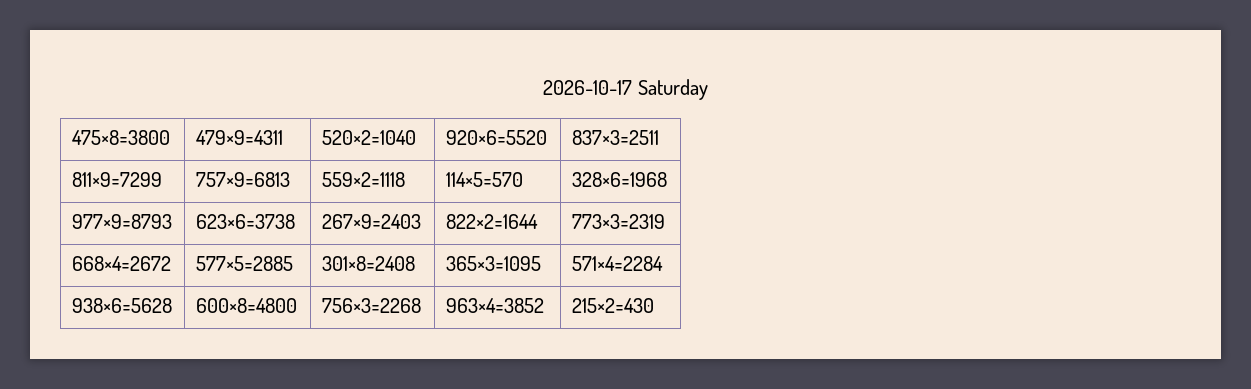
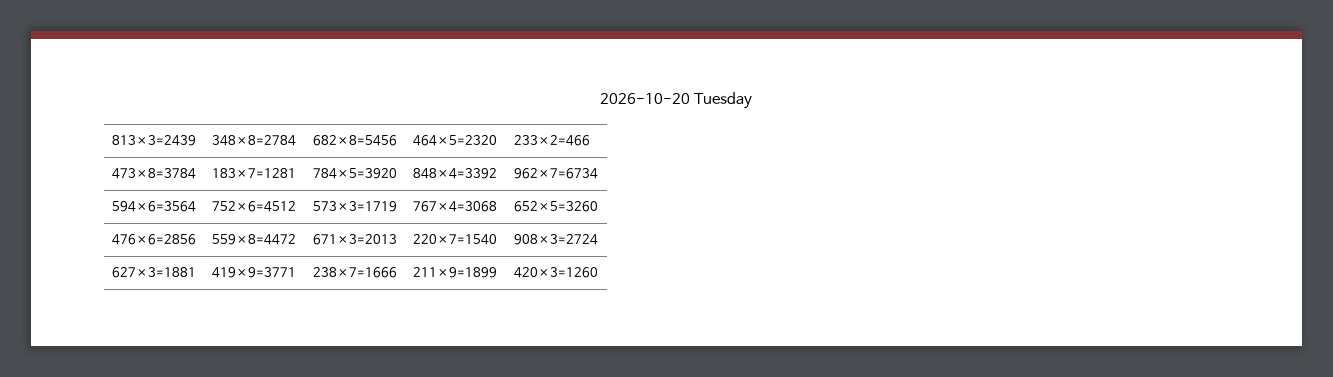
[543,79,708,100] [71,130,170,145] [195,130,283,145] [321,130,416,145] [445,130,547,145] [571,130,659,145] [71,172,162,187] [195,172,290,187] [321,172,405,187] [445,172,523,187] [571,172,667,187] [71,214,172,229] [195,214,295,229] [321,214,421,229] [445,214,538,229] [571,214,665,229] [71,256,171,271] [195,256,293,271] [321,256,415,271] [445,256,541,271] [571,256,663,271] [71,298,172,313] [195,298,297,313] [321,298,421,313] [445,298,544,313] [571,298,654,313] 2026-10-17 Saturday // 475×8=3800 | 479×9=4311 | 520×2=1040 | 920×6=5520 | 837×3=2511 // 811×9=7299 | 757×9=6813 | 559×2=1118 | 114×5=570 | 328×6=1968 // 977×9=8793 | 623×6=3738 | 267×9=2403 | 822×2=1644 | 773×3=2319 // 668×4=2672 | 577×5=2885 | 301×8=2408 | 365×3=1095 | 571×4=2284 // 938×6=5628 | 600×8=4800 | 756×3=2268 | 963×4=3852 | 215×2=430 -> [600,92,752,109] [111,135,196,146] [211,135,296,146] [312,135,397,146] [412,135,497,146] [513,135,590,146] [111,168,196,179] [211,168,296,178] [312,168,397,179] [412,168,497,179] [513,168,598,179] [111,201,196,212] [211,201,296,212] [312,201,397,212] [412,201,497,212] [513,201,598,212] [111,234,196,245] [211,234,296,245] [312,234,397,245] [412,234,497,245] [513,234,598,245] [111,267,196,278] [211,267,296,278] [312,267,397,278] [412,267,497,278] [513,267,598,278] 2026-10-20 Tuesday // 813×3=2439 | 348×8=2784 | 682×8=5456 | 464×5=2320 | 233×2=466 // 473×8=3784 | 183×7=1281 | 784×5=3920 | 848×4=3392 | 962×7=6734 // 594×6=3564 | 752×6=4512 | 573×3=1719 | 767×4=3068 | 652×5=3260 // 476×6=2856 | 559×8=4472 | 671×3=2013 | 220×7=1540 | 908×3=2724 // 627×3=1881 | 419×9=3771 | 238×7=1666 | 211×9=1899 | 420×3=1260

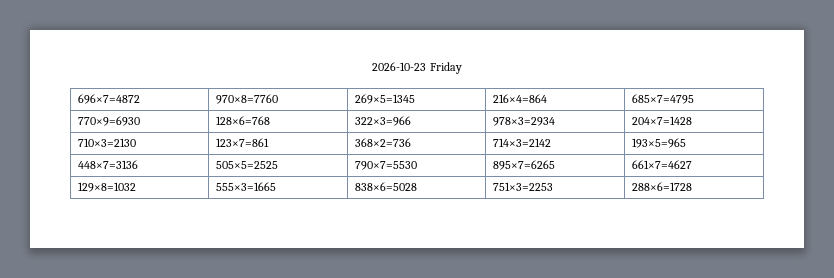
[600,92,752,109] [111,135,196,146] [211,135,296,146] [312,135,397,146] [412,135,497,146] [513,135,590,146] [111,168,196,179] [211,168,296,178] [312,168,397,179] [412,168,497,179] [513,168,598,179] [111,201,196,212] [211,201,296,212] [312,201,397,212] [412,201,497,212] [513,201,598,212] [111,234,196,245] [211,234,296,245] [312,234,397,245] [412,234,497,245] [513,234,598,245] [111,267,196,278] [211,267,296,278] [312,267,397,278] [412,267,497,278] [513,267,598,278] 2026-10-20 Tuesday // 813×3=2439 | 348×8=2784 | 682×8=5456 | 464×5=2320 | 233×2=466 // 473×8=3784 | 183×7=1281 | 784×5=3920 | 848×4=3392 | 962×7=6734 // 594×6=3564 | 752×6=4512 | 573×3=1719 | 767×4=3068 | 652×5=3260 // 476×6=2856 | 559×8=4472 | 671×3=2013 | 220×7=1540 | 908×3=2724 // 627×3=1881 | 419×9=3771 | 238×7=1666 | 211×9=1899 | 420×3=1260 -> [372,62,462,74] [78,94,141,104] [216,94,279,104] [355,94,416,104] [493,94,548,103] [632,94,695,104] [78,116,141,126] [216,116,271,125] [355,116,412,126] [493,117,556,126] [632,116,693,125] [78,138,137,147] [216,138,270,147] [355,138,412,147] [493,138,552,147] [632,138,687,148] [78,160,139,169] [216,161,279,169] [355,161,418,170] [493,160,556,170] [632,160,693,169] [78,182,137,192] [216,182,277,191] [355,182,418,191] [493,182,554,191] [632,182,693,191] 2026-10-23 Friday // 696×7=4872 | 970×8=7760 | 269×5=1345 | 216×4=864 | 685×7=4795 // 770×9=6930 | 128×6=768 | 322×3=966 | 978×3=2934 | 204×7=1428 // 710×3=2130 | 123×7=861 | 368×2=736 | 714×3=2142 | 193×5=965 // 448×7=3136 | 505×5=2525 | 790×7=5530 | 895×7=6265 | 661×7=4627 // 129×8=1032 | 555×3=1665 | 838×6=5028 | 751×3=2253 | 288×6=1728

